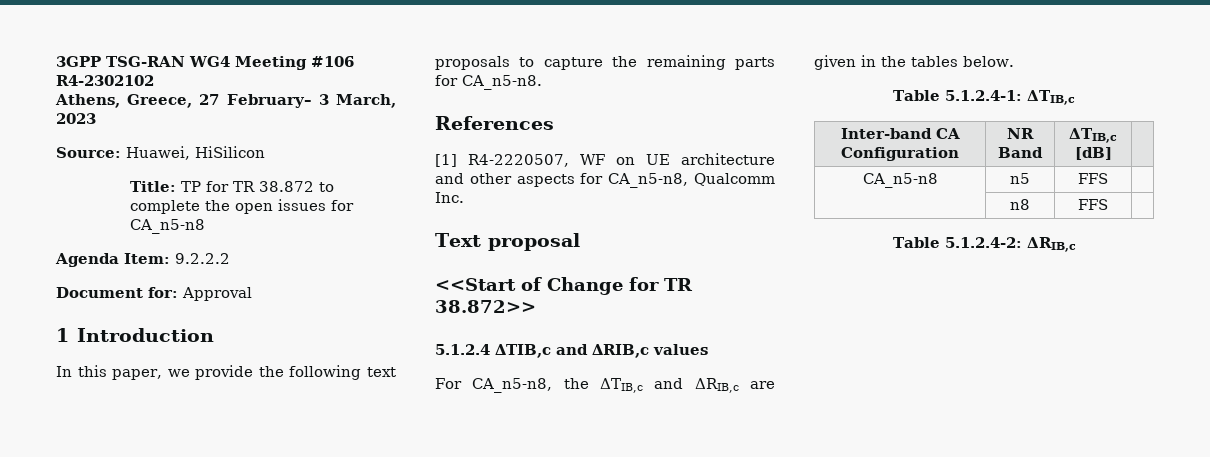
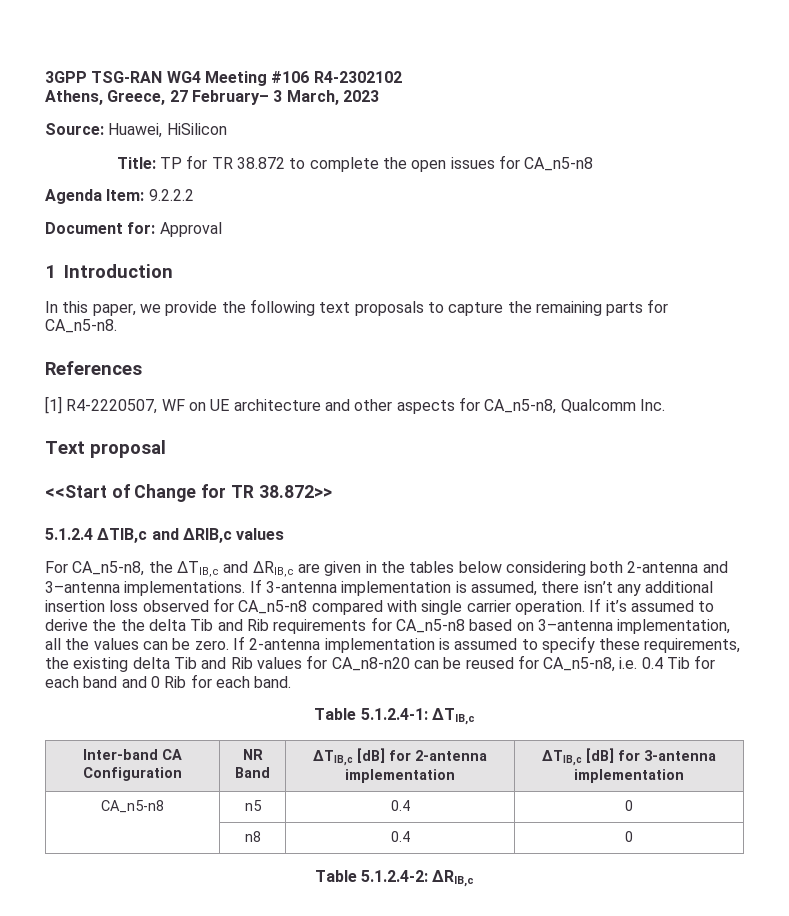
[963,56,1014,67] below. -> [458,561,728,576] [45,579,714,596] [45,598,715,615] [45,617,731,634] [45,636,741,653] [45,655,716,672] [45,674,292,688] below considering both 2-antenna and 3–antenna implementations. If 3-antenna implementation is assumed, there isn’t any additional insertion loss observed for CA_n5-n8 compared with single carrier operation. If it’s assumed to derive the the delta Tib and Rib requirements for CA_n5-n8 based on 3–antenna implementation, all the values can be zero. If 2-antenna implementation is assumed to specify these requirements, the existing delta Tib and Rib values for CA_n8-n20 can be reused for CA_n5-n8, i.e. 0.4 Tib for each band and 0 Rib for each band.
(1112, 153) | -> [389,750,488,761] [345,769,456,783] [542,748,716,766] [574,769,684,783] for 2-antenna implementation | ΔTIB,c [dB] for 3-antenna implementation
[1078,173,1108,184] FFS | -> [390,800,410,811] [625,800,633,811] 0.4 | 0
[1078,199,1108,210] FFS | -> [390,831,410,842] [625,831,633,842] 0.4 | 0

